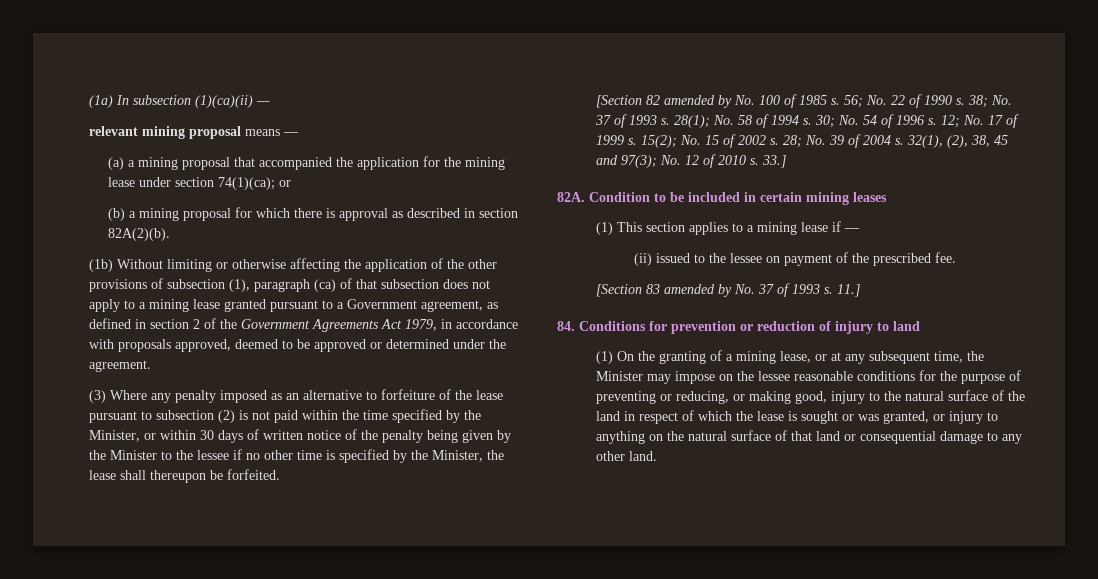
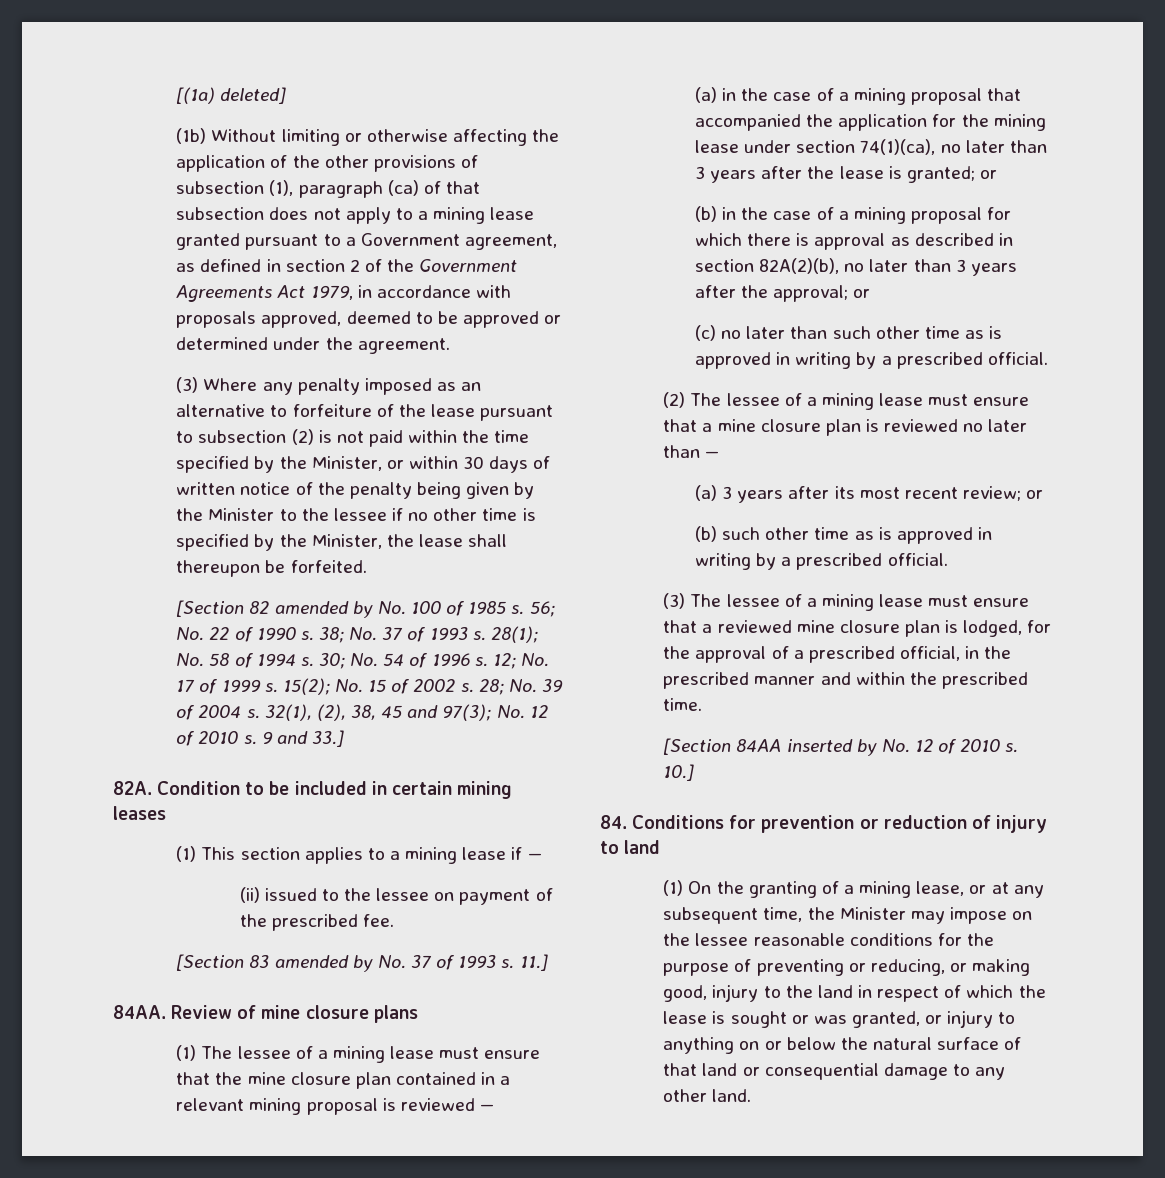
[88,95,270,108] [88,126,299,139] [108,156,506,170] [108,177,292,190] [108,207,519,221] [108,228,171,241] (1a) In subsection (1)(ca)(ii) — // relevant mining proposal means — // (a) a mining proposal that accompanied the application for the mining lease under section 74(1)(ca); or // (b) a mining proposal for which there is approval as described in section 82A(2)(b). -> [176,87,287,104] [(1a) deleted]
(759, 161) none -> [261,731,308,744] 9 and
(860, 290) none -> [113,1005,418,1023] [176,1045,541,1063] [176,1072,511,1089] [176,1098,494,1115] [695,87,1022,105] [695,114,1046,131] [695,139,1047,155] [695,166,997,183] [695,206,1012,224] [695,233,1013,250] [695,258,1017,276] [695,285,871,302] [695,325,1003,341] [695,352,1048,369] [663,392,1030,410] [663,419,1028,436] [663,445,720,458] [695,485,1044,503] [695,526,992,544] [695,553,948,570] [663,593,1030,611] [663,620,1052,637] [663,646,1012,663] [663,672,1028,689] [663,698,703,711] [663,738,1019,756] [663,764,695,781] // 84AA. Review of mine closure plans // (1) The lessee of a mining lease must ensure that the mine closure plan contained in a relevant mining proposal is reviewed — // (a) in the case of a mining proposal that accompanied the application for the mining lease under section 74(1)(ca), no later than 3 years after the lease is granted; or // (b) in the case of a mining proposal for which there is approval as described in section 82A(2)(b), no later than 3 years after the approval; or // (c) no later than such other time as is approved in writing by a prescribed official. // (2) The lessee of a mining lease must ensure that a mine closure plan is reviewed no later than — // (a) 3 years after its most recent review; or // (b) such other time as is approved in writing by a prescribed official. // (3) The lessee of a mining lease must ensure that a reviewed mine closure plan is lodged, for the approval of a prescribed official, in the prescribed manner and within the prescribed time. // [Section 84AA inserted by No. 12 of 2010 s. 10.]
[904,390,1025,401] natural surface of the -> (813, 991) none
(663, 437) none -> [764,1037,836,1050] or below

